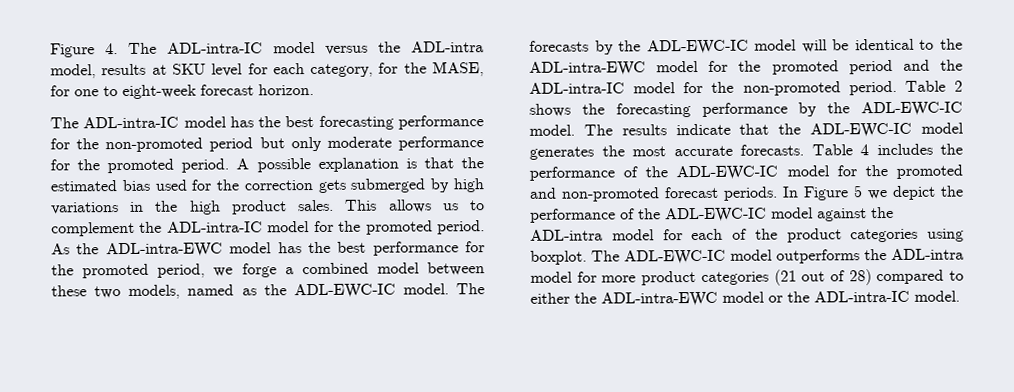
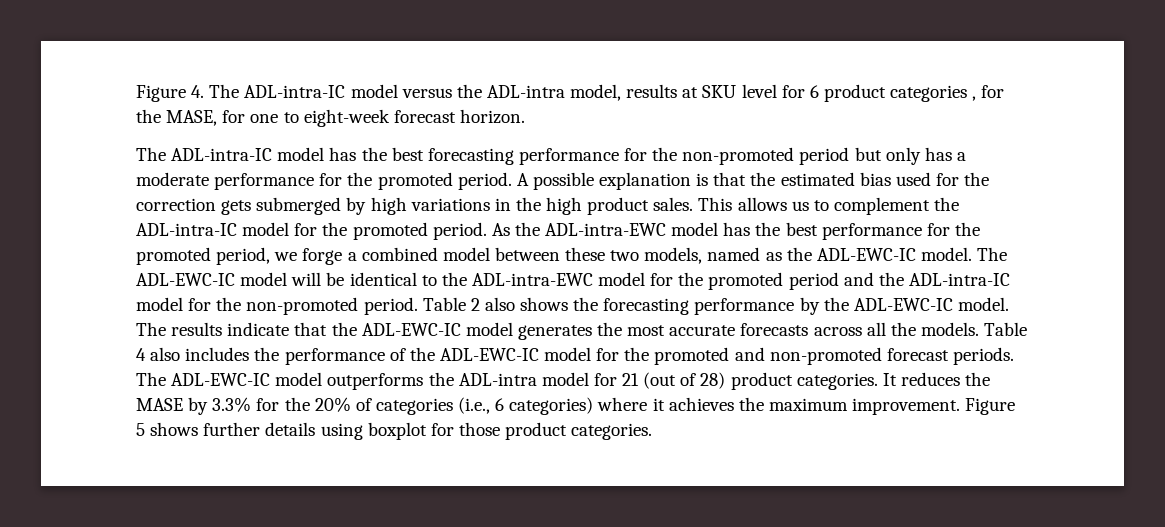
[272,63,374,78] each category, -> [809,84,977,102] 6 product categories ,
(322, 144) none -> [924,147,966,161] has a
[529,40,642,55] forecasts by the -> (1008, 254) none
(963, 86) none -> [484,297,515,311] also
[740,144,804,156] forecasts. -> [740,322,979,336] forecasts across all the models.
(869, 150) none -> [150,347,181,361] also
[782,185,964,201] [530,206,894,223] [530,228,964,243] [530,250,587,265] In Figure 5 we depict the performance of the ADL-EWC-IC model against the ADL-intra model for each of the product categories using boxplot. -> (1014, 356) none
[601,269,964,286] [530,290,960,307] more product categories (21 out of 28) compared to either the ADL-intra-EWC model or the ADL-intra-IC model. -> [622,372,991,390] [136,397,1016,415] [136,422,653,440] 21 (out of 28) product categories. It reduces the MASE by 3.3% for the 20% of categories (i.e., 6 categories) where it achieves the maximum improvement. Figure 5 shows further details using boxplot for those product categories.

